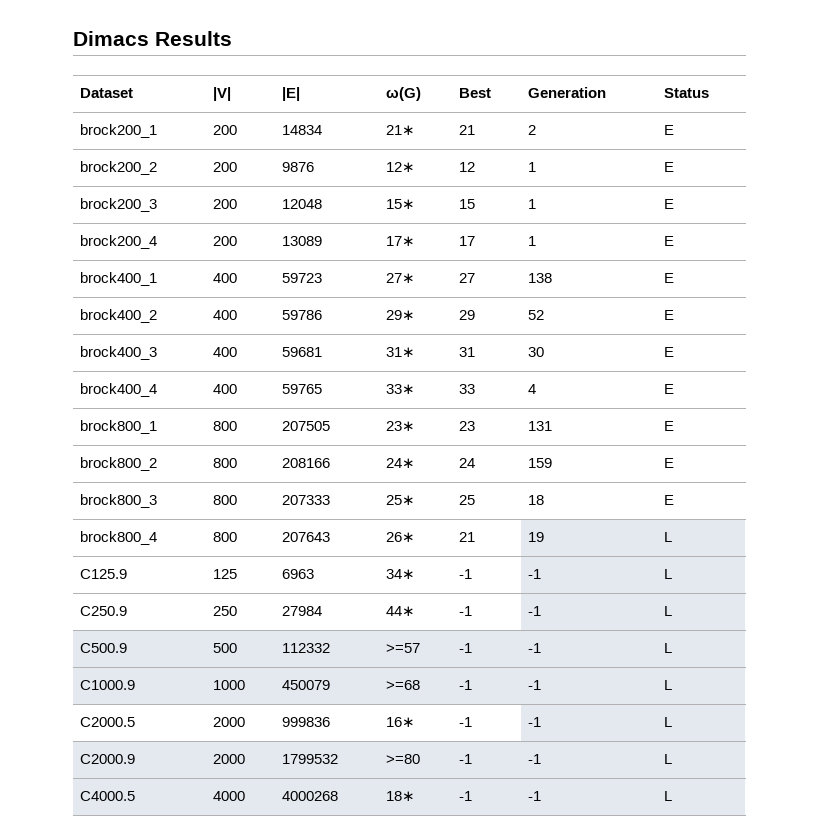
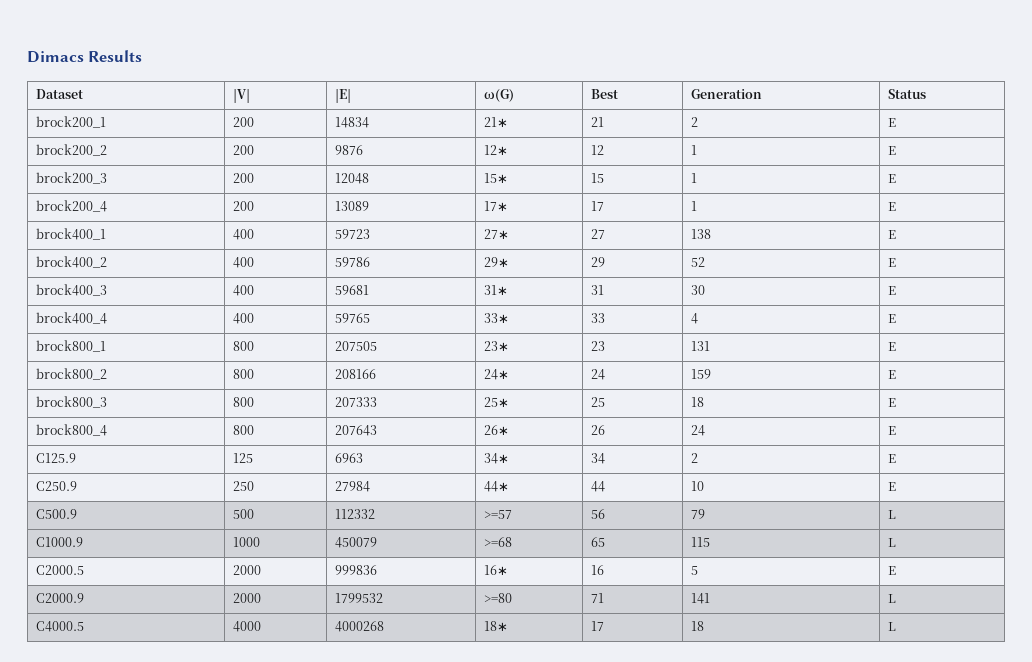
[459,532,476,542] [528,532,545,542] [664,532,673,542] 21 | 19 | L -> [590,425,605,435] [690,425,705,436] [887,426,896,435] 26 | 24 | E
[459,569,473,579] [528,569,542,579] [664,569,673,579] -1 | -1 | L -> [590,453,605,464] [690,453,698,463] [887,454,896,463] 34 | 2 | E
[459,606,473,616] [528,606,542,616] [664,606,673,616] -1 | -1 | L -> [590,481,605,492] [690,481,704,491] [887,482,896,491] 44 | 10 | E
[459,643,473,653] [528,643,542,653] -1 | -1 -> [590,509,605,519] [690,509,705,519] 56 | 79
[459,680,473,690] [528,680,542,690] -1 | -1 -> [590,537,605,547] [690,537,710,547] 65 | 115
[459,717,473,727] [528,717,542,727] [664,717,673,727] -1 | -1 | L -> [590,565,604,575] [690,566,698,575] [887,566,896,575] 16 | 5 | E
[459,754,473,764] [528,754,542,764] -1 | -1 -> [590,593,604,603] [690,593,710,604] 71 | 141
[459,791,473,801] [528,791,542,801] -1 | -1 -> [590,621,604,631] [690,621,704,631] 17 | 18

